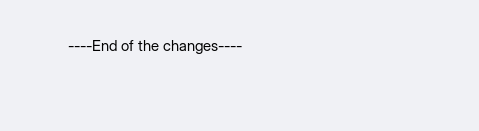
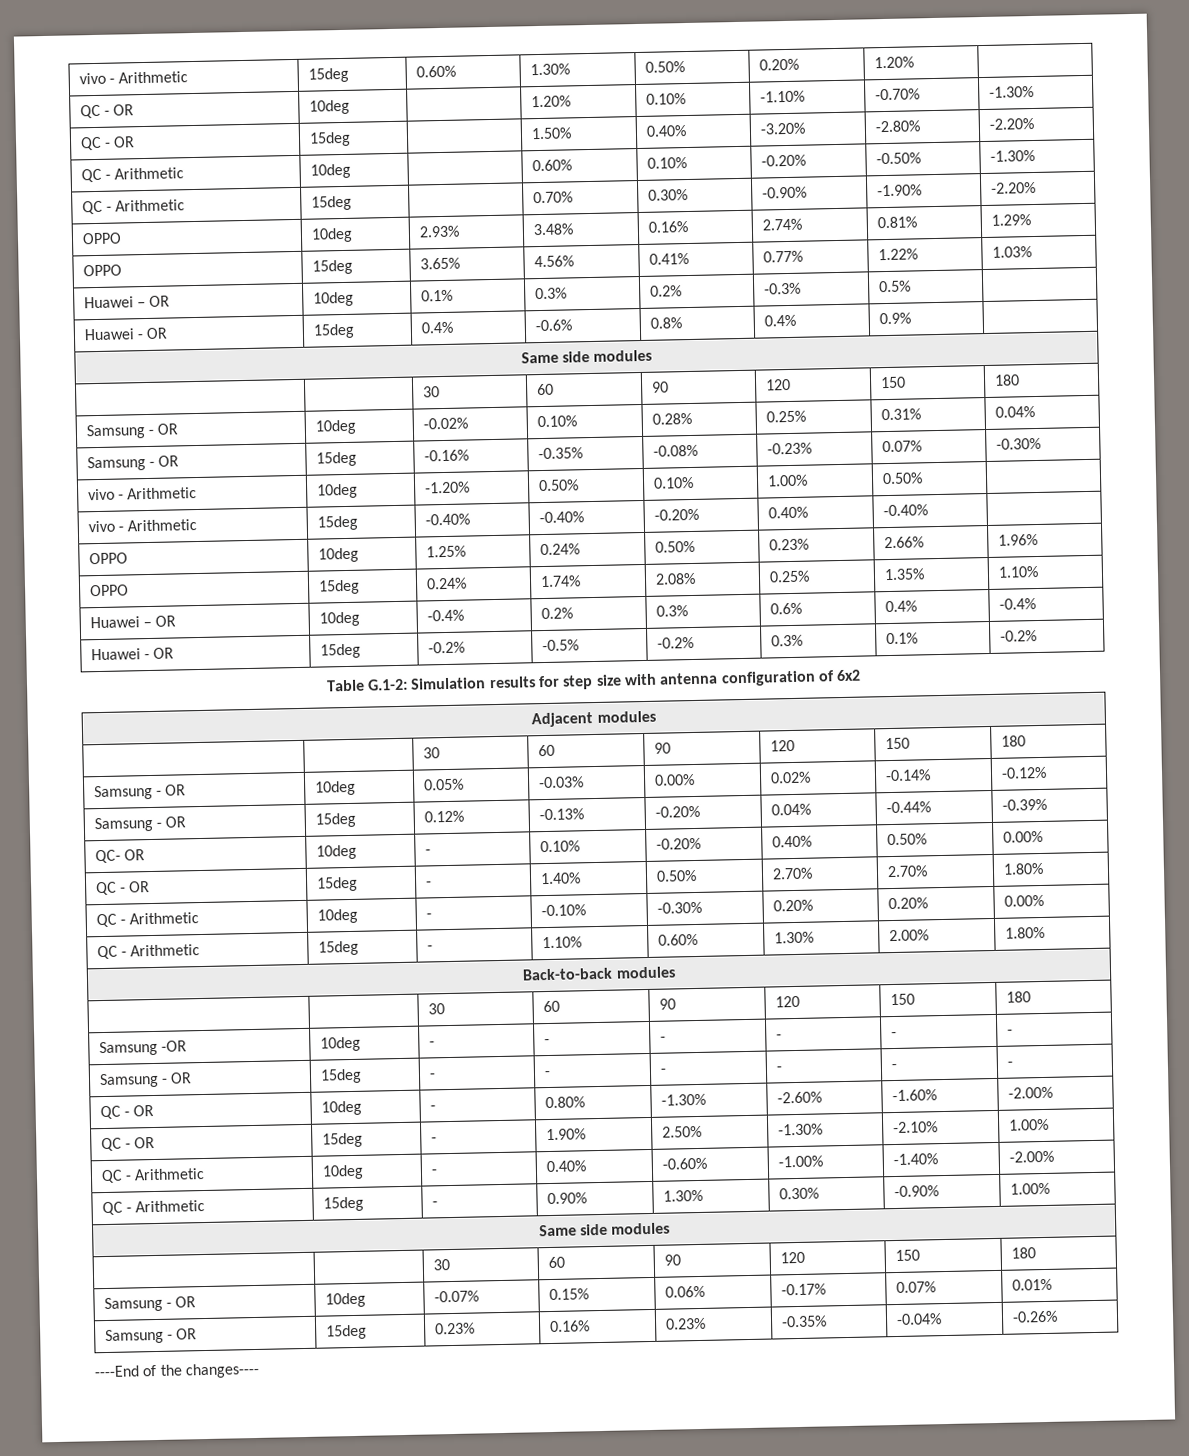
(68, 45) none -> [78,71,189,85] [307,67,349,83] [415,65,456,78] [529,63,570,76] [644,61,685,73] [758,58,799,71] [873,56,914,69] [79,104,135,119] [308,99,350,115] [530,95,571,108] [645,93,686,105] [759,90,805,103] [874,88,920,101] [988,85,1034,98] [79,136,136,151] [308,131,351,147] [530,127,572,140] [645,125,687,137] [759,122,806,135] [874,120,920,133] [988,117,1034,130] [80,167,185,183] [309,163,351,179] [531,159,572,172] [646,157,687,169] [760,154,806,167] [875,152,921,165] [989,149,1035,162] [81,199,186,215] [310,195,352,211] [532,191,573,204] [647,189,688,201] [761,186,807,199] [876,184,922,197] [990,181,1036,194] [81,232,122,245] [310,227,353,243] [418,225,460,238] [532,223,574,236] [647,221,688,233] [761,218,802,231] [876,216,917,229] [990,214,1031,226] [82,264,122,277] [311,259,353,275] [419,257,460,270] [533,255,574,268] [648,253,689,265] [762,250,803,263] [877,248,918,261] [991,246,1032,258] [83,295,171,309] [312,291,354,307] [420,289,453,302] [534,287,567,300] [649,285,682,297] [763,282,801,295] [878,280,911,293] [83,327,169,341] [312,323,355,339] [420,321,453,334] [534,319,572,332] [649,317,682,329] [763,314,796,327] [878,312,911,325] [520,349,653,364] [422,386,440,398] [536,383,554,396] [651,381,669,393] [764,378,791,391] [879,376,906,389] [993,374,1020,386] [85,423,179,440] [314,419,356,435] [422,417,468,430] [536,415,577,428] [651,412,692,425] [765,410,806,423] [880,408,921,421] [994,406,1035,418] [86,455,180,472] [315,451,357,467] [423,449,469,462] [537,447,583,460] [652,444,698,457] [766,442,812,455] [881,440,922,453] [995,437,1041,450] [87,486,198,501] [316,483,358,499] [423,481,470,494] [537,479,579,492] [652,476,694,489] [766,474,808,487] [881,472,923,485] [87,518,198,533] [316,515,358,531] [424,513,470,526] [538,511,584,524] [653,508,699,521] [767,506,808,519] [882,504,928,517] [88,552,128,565] [317,547,359,563] [425,545,466,558] [539,543,580,556] [654,540,695,553] [768,538,809,551] [883,536,924,549] [997,533,1038,546] [89,584,129,597] [317,579,360,595] [425,577,467,590] [539,575,581,588] [654,572,696,585] [768,570,810,583] [883,568,925,581] [997,565,1039,578] [89,615,177,629] [318,611,360,627] [426,609,464,622] [540,607,573,620] [655,605,688,617] [769,602,802,615] [884,600,917,613] [998,598,1036,610] [90,647,175,661] [319,643,361,659] [427,641,465,654] [541,639,579,652] [656,636,694,649] [770,634,803,647] [885,632,918,645] [999,630,1037,642] [325,669,862,692] [531,710,656,728] [422,747,440,759] [537,744,555,757] [653,742,671,754] [769,739,795,752] [884,737,910,750] [1000,735,1026,747] [93,784,187,801] [314,780,356,796] [423,778,464,791] [537,776,584,789] [653,773,695,786] [769,771,811,784] [884,769,931,782] [1000,766,1047,779] [93,816,187,833] [314,812,356,828] [423,810,464,823] [538,808,584,821] [654,805,700,818] [770,803,811,816] [885,801,931,814] [1001,798,1047,811] [94,849,146,864] [315,844,357,860] [424,849,431,855] [539,840,580,853] [655,837,701,850] [771,835,812,848] [886,833,927,846] [1002,830,1043,843] [95,881,151,896] [315,876,358,892] [425,881,432,887] [539,872,581,885] [655,869,697,882] [771,867,813,880] [886,865,928,878] [1002,862,1044,875] [95,912,200,928] [316,908,358,924] [425,913,432,919] [540,904,586,917] [656,901,702,914] [772,899,813,912] [887,897,928,910] [1003,894,1044,907] [96,944,201,960] [317,940,359,956] [426,945,433,951] [541,936,582,949] [657,933,698,946] [773,931,814,944] [888,929,929,942] [1004,926,1045,939] [522,966,676,981] [427,1003,445,1015] [542,1000,560,1013] [658,998,676,1010] [774,995,800,1008] [889,993,915,1006] [1005,991,1031,1003] [98,1040,188,1057] [319,1036,361,1052] [428,1041,435,1047] [543,1038,550,1045] [659,1036,666,1042] [775,1034,782,1040] [890,1031,897,1038] [1006,1029,1013,1035] [98,1072,193,1089] [319,1068,362,1084] [428,1073,436,1079] [543,1070,551,1077] [659,1068,667,1074] [775,1066,782,1072] [890,1063,897,1070] [1006,1061,1013,1067] [99,1104,155,1120] [320,1100,362,1116] [429,1105,436,1111] [544,1096,585,1109] [660,1093,706,1106] [776,1091,822,1104] [891,1089,937,1102] [1007,1086,1053,1099] [100,1136,156,1152] [321,1132,363,1148] [430,1137,437,1143] [545,1128,586,1141] [661,1125,702,1138] [777,1123,823,1136] [892,1121,938,1134] [1008,1118,1049,1131] [100,1167,206,1184] [321,1164,364,1180] [430,1169,438,1175] [545,1160,586,1173] [661,1157,707,1170] [777,1155,823,1168] [892,1153,938,1166] [1008,1150,1054,1163] [101,1199,206,1216] [322,1196,364,1212] [431,1201,438,1207] [546,1192,587,1205] [662,1189,703,1202] [778,1187,819,1200] [893,1185,939,1198] [1009,1182,1050,1195] [538,1222,671,1237] [432,1259,450,1271] [547,1256,565,1269] [663,1254,681,1266] [779,1251,805,1264] [894,1249,920,1262] [1010,1247,1036,1259] [103,1296,197,1313] [324,1292,366,1308] [433,1290,479,1303] [548,1288,589,1301] [664,1285,705,1298] [780,1283,826,1296] [895,1281,936,1294] [1011,1278,1052,1291] [104,1328,198,1345] [325,1324,367,1340] [434,1322,475,1335] [548,1320,590,1333] [664,1317,706,1330] [780,1315,827,1328] [895,1313,942,1326] [1011,1310,1058,1323] vivo - Arithmetic | 15deg | 0.60% | 1.30% | 0.50% | 0.20% | 1.20% | // QC - OR | 10deg | | 1.20% | 0.10% | -1.10% | -0.70% | -1.30% // QC - OR | 15deg | | 1.50% | 0.40% | -3.20% | -2.80% | -2.20% // QC - Arithmetic | 10deg | | 0.60% | 0.10% | -0.20% | -0.50% | -1.30% // QC - Arithmetic | 15deg | | 0.70% | 0.30% | -0.90% | -1.90% | -2.20% // OPPO | 10deg | 2.93% | 3.48% | 0.16% | 2.74% | 0.81% | 1.29% // OPPO | 15deg | 3.65% | 4.56% | 0.41% | 0.77% | 1.22% | 1.03% // Huawei – OR | 10deg | 0.1% | 0.3% | 0.2% | -0.3% | 0.5% | // Huawei - OR | 15deg | 0.4% | -0.6% | 0.8% | 0.4% | 0.9% | // Same side modules // | | 30 | 60 | 90 | 120 | 150 | 180 // Samsung - OR | 10deg | -0.02% | 0.10% | 0.28% | 0.25% | 0.31% | 0.04% // Samsung - OR | 15deg | -0.16% | -0.35% | -0.08% | -0.23% | 0.07% | -0.30% // vivo - Arithmetic | 10deg | -1.20% | 0.50% | 0.10% | 1.00% | 0.50% | // vivo - Arithmetic | 15deg | -0.40% | -0.40% | -0.20% | 0.40% | -0.40% | // OPPO | 10deg | 1.25% | 0.24% | 0.50% | 0.23% | 2.66% | 1.96% // OPPO | 15deg | 0.24% | 1.74% | 2.08% | 0.25% | 1.35% | 1.10% // Huawei – OR | 10deg | -0.4% | 0.2% | 0.3% | 0.6% | 0.4% | -0.4% // Huawei - OR | 15deg | -0.2% | -0.5% | -0.2% | 0.3% | 0.1% | -0.2% // Table G.1-2: Simulation results for step size with antenna configuration of 6x2 // Adjacent modules // | | 30 | 60 | 90 | 120 | 150 | 180 // Samsung - OR | 10deg | 0.05% | -0.03% | 0.00% | 0.02% | -0.14% | -0.12% // Samsung - OR | 15deg | 0.12% | -0.13% | -0.20% | 0.04% | -0.44% | -0.39% // QC- OR | 10deg | - | 0.10% | -0.20% | 0.40% | 0.50% | 0.00% // QC - OR | 15deg | - | 1.40% | 0.50% | 2.70% | 2.70% | 1.80% // QC - Arithmetic | 10deg | - | -0.10% | -0.30% | 0.20% | 0.20% | 0.00% // QC - Arithmetic | 15deg | - | 1.10% | 0.60% | 1.30% | 2.00% | 1.80% // Back-to-back modules // | | 30 | 60 | 90 | 120 | 150 | 180 // Samsung -OR | 10deg | - | - | - | - | - | - // Samsung - OR | 15deg | - | - | - | - | - | - // QC - OR | 10deg | - | 0.80% | -1.30% | -2.60% | -1.60% | -2.00% // QC - OR | 15deg | - | 1.90% | 2.50% | -1.30% | -2.10% | 1.00% // QC - Arithmetic | 10deg | - | 0.40% | -0.60% | -1.00% | -1.40% | -2.00% // QC - Arithmetic | 15deg | - | 0.90% | 1.30% | 0.30% | -0.90% | 1.00% // Same side modules // | | 30 | 60 | 90 | 120 | 150 | 180 // Samsung - OR | 10deg | -0.07% | 0.15% | 0.06% | -0.17% | 0.07% | 0.01% // Samsung - OR | 15deg | 0.23% | 0.16% | 0.23% | -0.35% | -0.04% | -0.26% //

